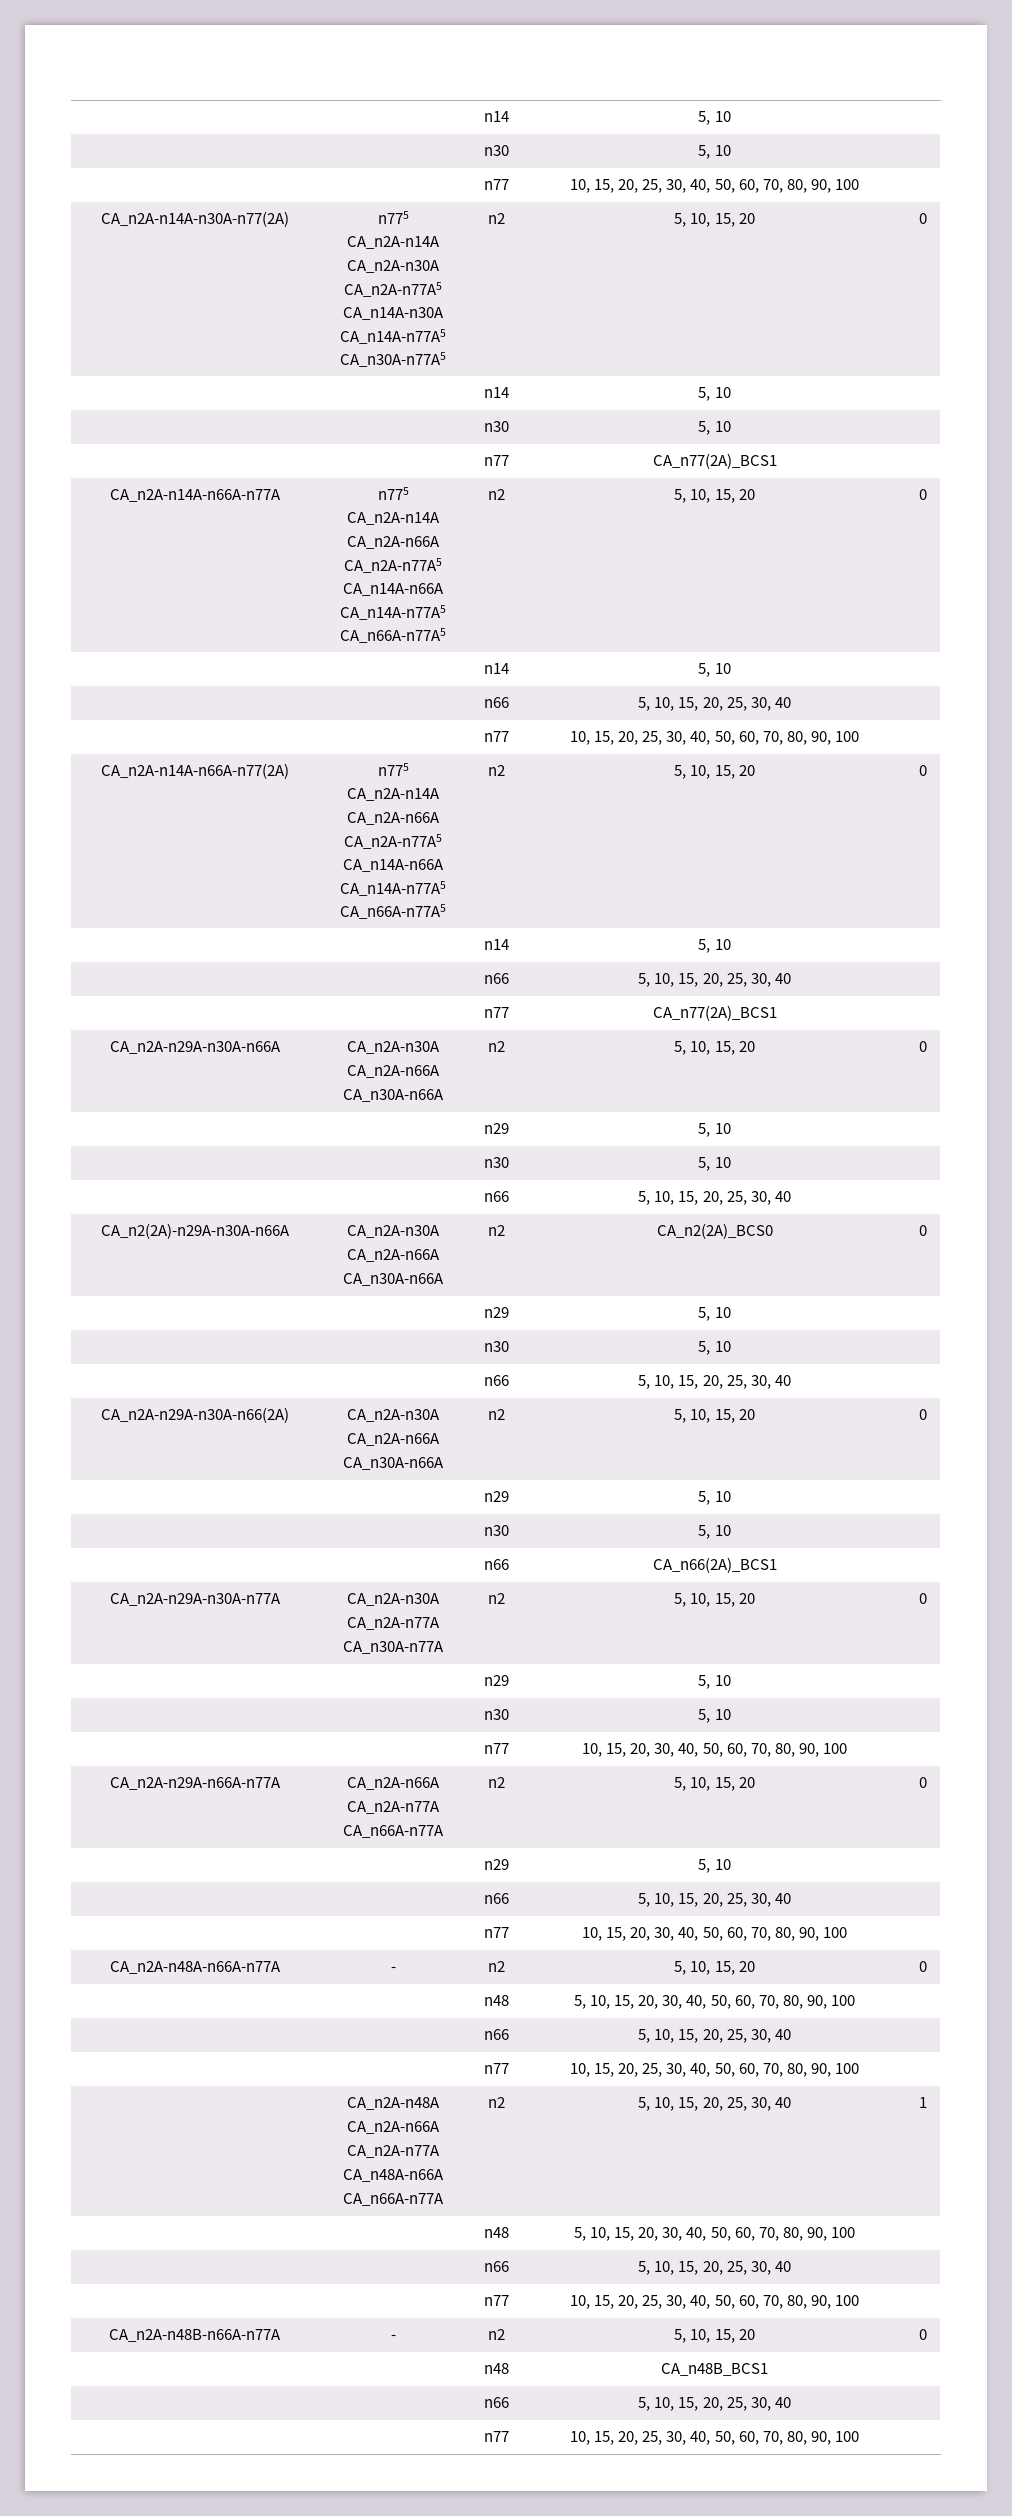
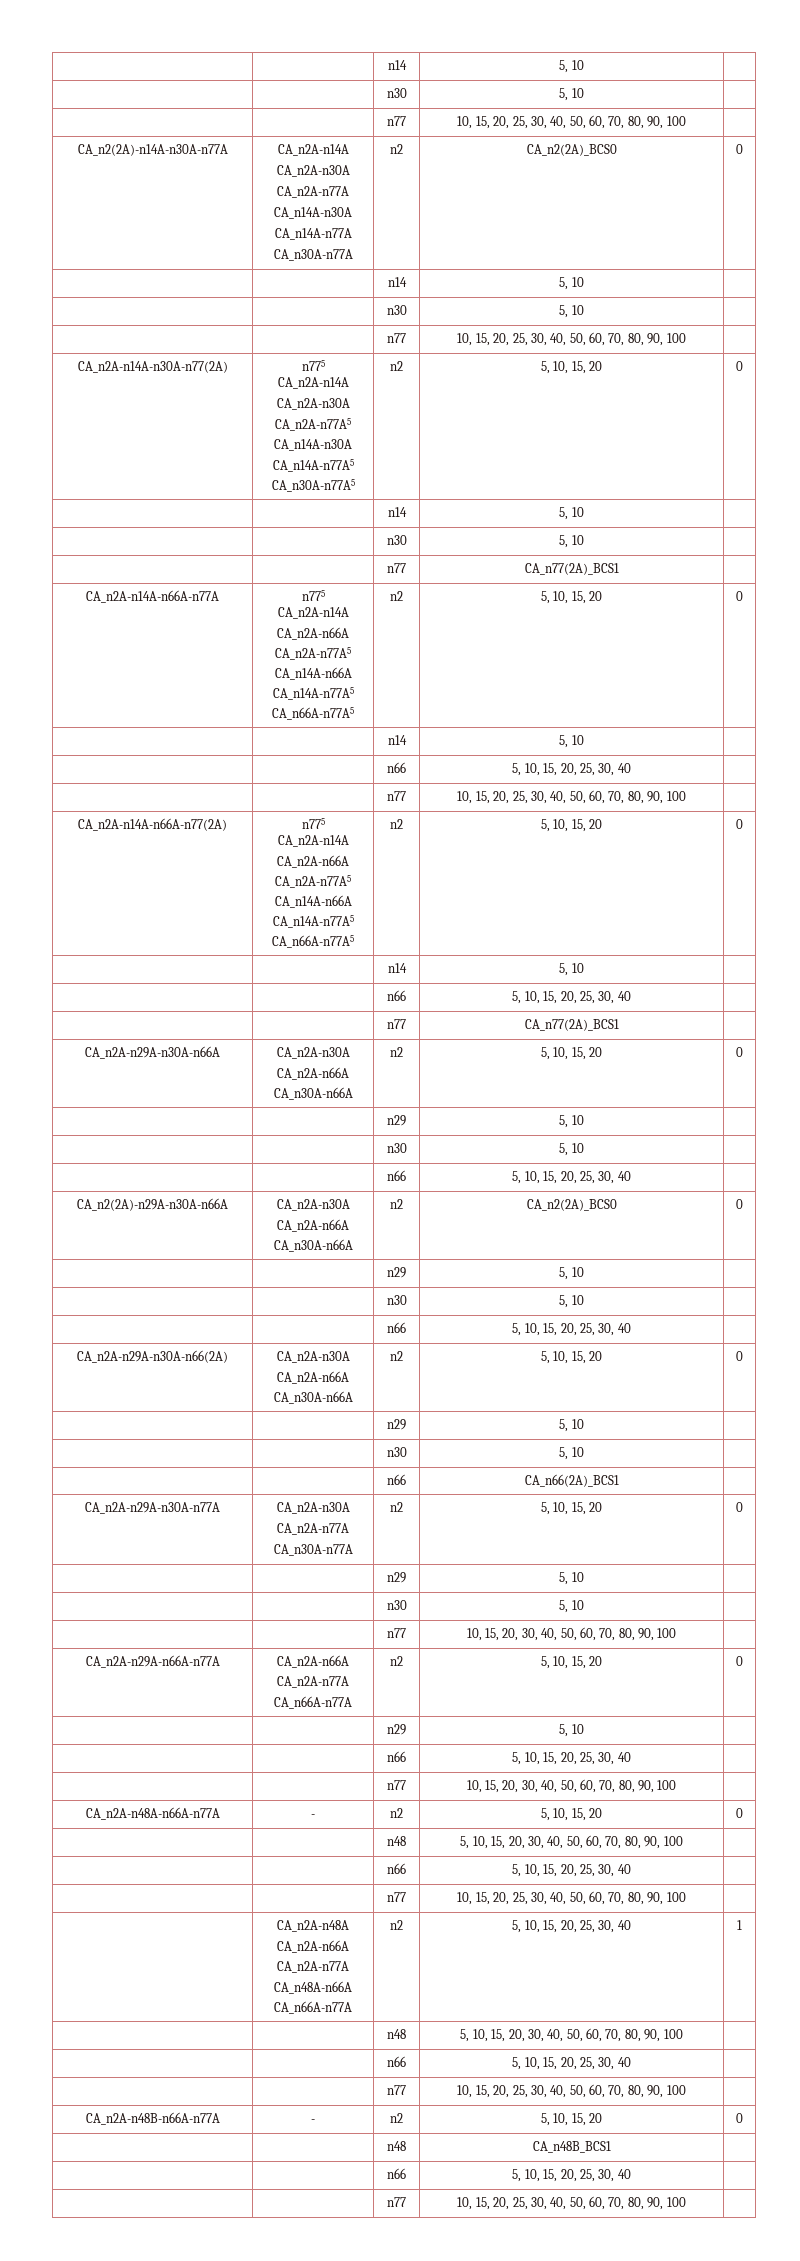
(859, 184) none -> [77,144,228,156] [277,144,349,156] [276,165,350,177] [277,186,349,198] [274,207,352,219] [274,228,352,240] [273,249,353,261] [390,144,403,154] [526,144,617,156] [736,144,743,154] [387,277,407,287] [559,277,584,290] [386,305,407,315] [559,305,584,318] [387,333,406,343] [457,332,686,346] // CA_n2(2A)-n14A-n30A-n77A | CA_n2A-n14A // CA_n2A-n30A // CA_n2A-n77A // CA_n14A-n30A // CA_n14A-n77A // CA_n30A-n77A | n2 | CA_n2(2A)_BCS0 | 0 // | | n14 | 5, 10 | // | | n30 | 5, 10 | // | | n77 | 10, 15, 20, 25, 30, 40, 50, 60, 70, 80, 90, 100 |

